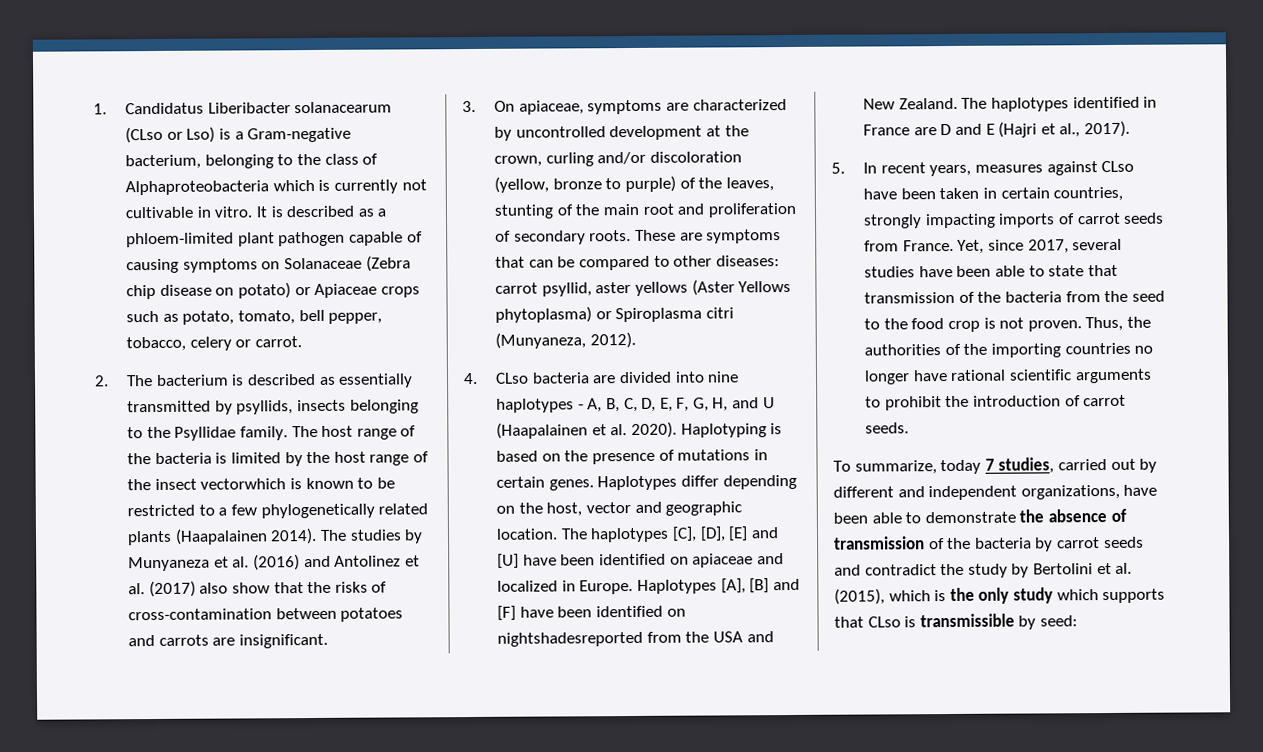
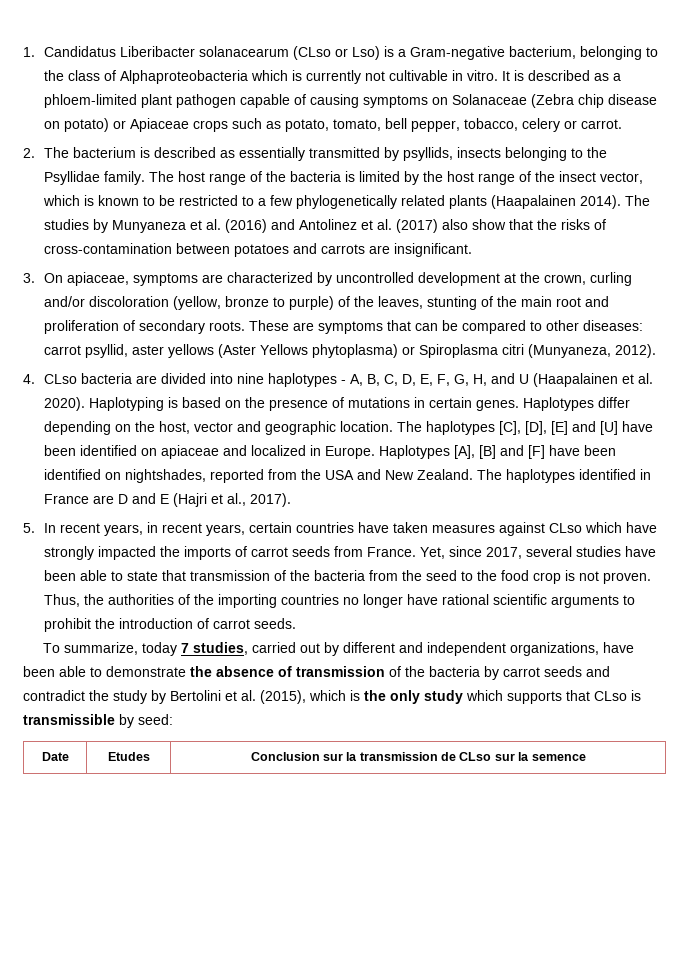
[200,478,287,490] vectorwhich -> [599,172,643,184] [42,195,80,206] vector, which
[497,631,644,647] nightshadesreported -> [124,469,264,483] nightshades, reported
[974,160,1135,176] [863,186,1124,202] [863,213,996,229] measures against CLso have been taken in certain countries, strongly impacting -> [146,522,657,536] [43,546,180,560] in recent years, certain countries have taken measures against CLso which have strongly impacted the
(1078, 621) none -> [41,752,69,761] [107,752,150,761] [250,752,586,761] // Date | Etudes | Conclusion sur la transmission de CLso sur la semence

